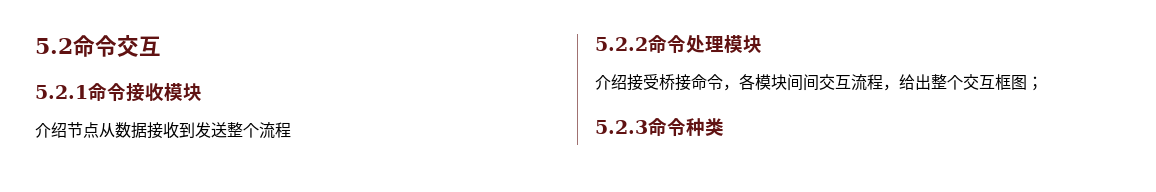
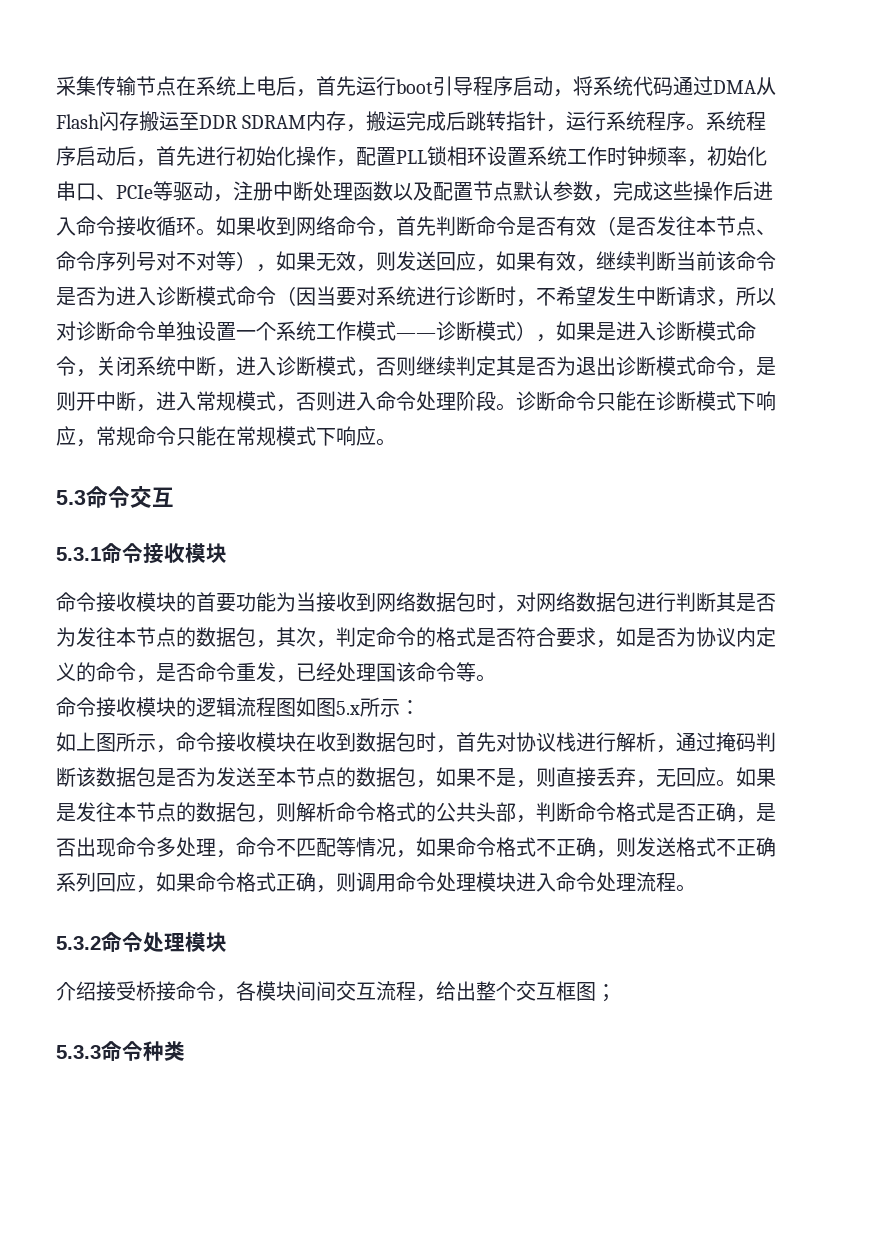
[35,38,73,54] 5.2 -> [56,76,776,97] [56,111,767,132] [56,146,767,167] [56,181,773,202] [56,216,776,237] [56,251,776,272] [56,286,776,307] [56,321,756,342] [56,356,776,377] [56,391,776,412] [56,426,396,447] [56,490,86,505] 采集传输节点在系统上电后，首先运行boot引导程序启动，将系统代码通过DMA从Flash闪存搬运至DDR SDRAM内存，搬运完成后跳转指针，运行系统程序。系统程序启动后，首先进行初始化操作，配置PLL锁相环设置系统工作时钟频率，初始化串口、PCIe等驱动，注册中断处理函数以及配置节点默认参数，完成这些操作后进入命令接收循环。如果收到网络命令，首先判断命令是否有效（是否发往本节点、命令序列号对不对等），如果无效，则发送回应，如果有效，继续判断当前该命令是否为进入诊断模式命令（因当要对系统进行诊断时，不希望发生中断请求，所以对诊断命令单独设置一个系统工作模式——诊断模式），如果是进入诊断模式命令，关闭系统中断，进入诊断模式，否则继续判定其是否为退出诊断模式命令，是则开中断，进入常规模式，否则进入命令处理阶段。诊断命令只能在诊断模式下响应，常规命令只能在常规模式下响应。 // 5.3
[35,85,88,99] 5.2.1 -> [56,547,101,561] 5.3.1
[35,122,291,139] [595,37,648,51] 介绍节点从数据接收到发送整个流程 // 5.2.2 -> [56,592,776,613] [56,627,776,648] [56,662,496,683] [56,697,420,717] [56,732,776,753] [56,767,776,788] [56,802,776,823] [56,837,776,858] [56,872,696,893] [56,936,101,950] 命令接收模块的首要功能为当接收到网络数据包时，对网络数据包进行判断其是否为发往本节点的数据包，其次，判定命令的格式是否符合要求，如是否为协议内定义的命令，是否命令重发，已经处理国该命令等。 // 命令接收模块的逻辑流程图如图5.x所示： // 如上图所示，命令接收模块在收到数据包时，首先对协议栈进行解析，通过掩码判断该数据包是否为发送至本节点的数据包，如果不是，则直接丢弃，无回应。如果是发往本节点的数据包，则解析命令格式的公共头部，判断命令格式是否正确，是否出现命令多处理，命令不匹配等情况，如果命令格式不正确，则发送格式不正确系列回应，如果命令格式正确，则调用命令处理模块进入命令处理流程。 // 5.3.2
[595,120,648,134] 5.2.3 -> [56,1045,101,1059] 5.3.3

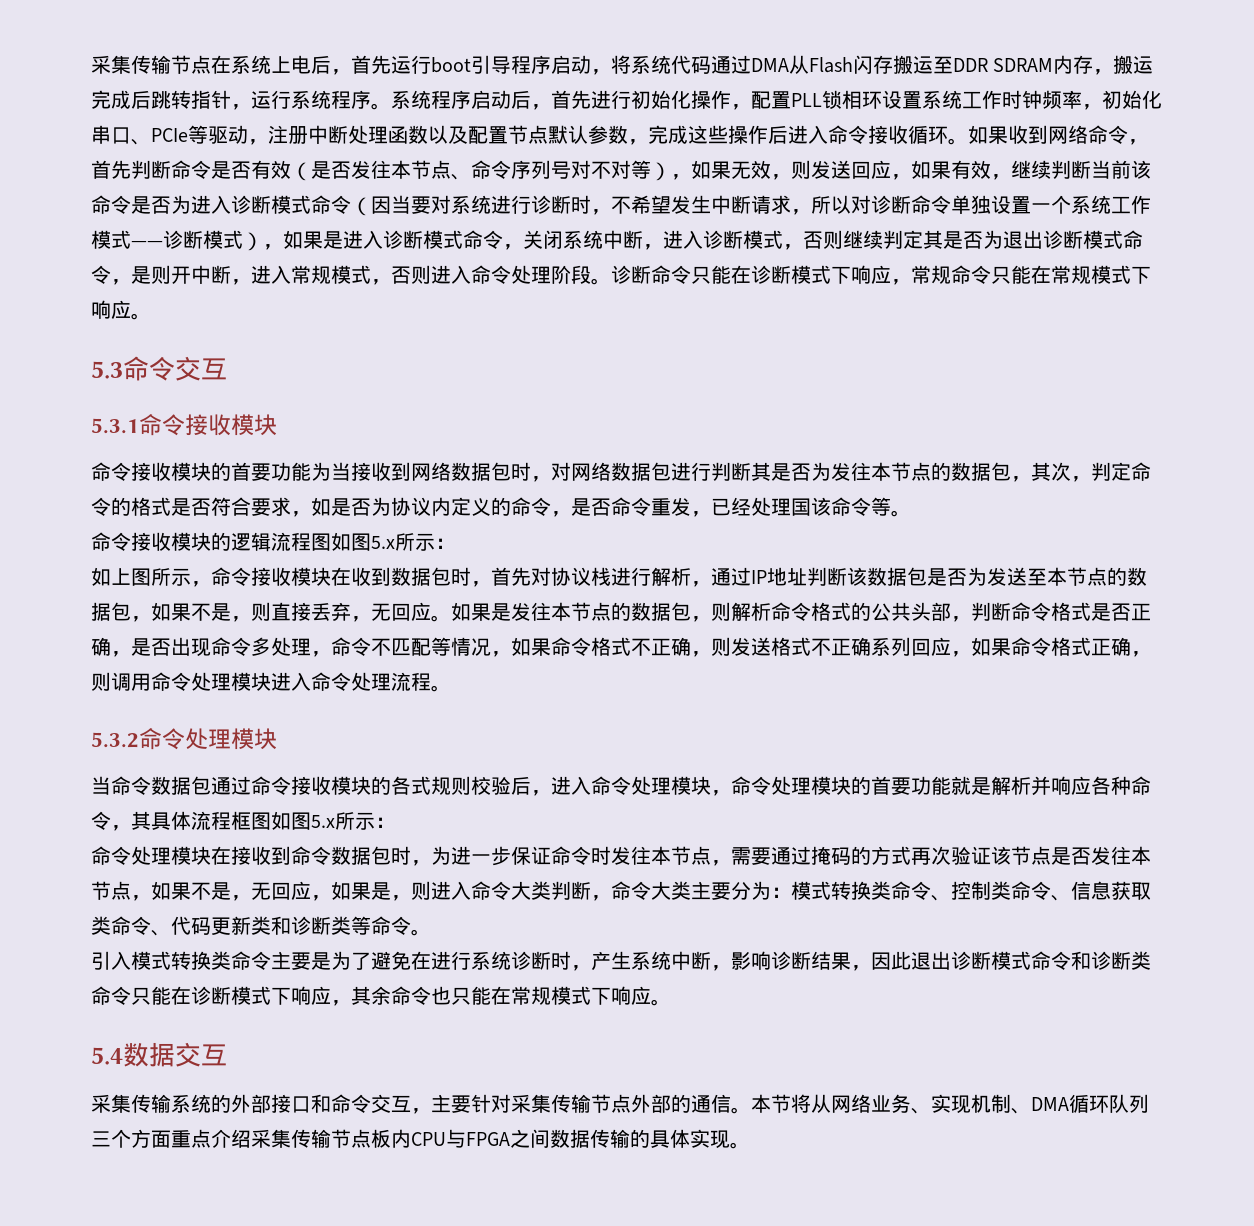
[716,732,756,752] 掩码 -> [751,567,807,586] IP地址
[56,981,616,1002] [56,1041,185,1061] 介绍接受桥接命令，各模块间间交互流程，给出整个交互框图； // 5.3.3命令种类 -> [91,776,1151,796] [91,811,395,831] [91,846,1151,866] [91,881,1151,901] [91,916,431,936] [91,951,1151,971] [91,986,671,1006] [91,1042,227,1067] [91,1094,1149,1114] [91,1129,750,1149] 当命令数据包通过命令接收模块的各式规则校验后，进入命令处理模块，命令处理模块的首要功能就是解析并响应各种命令，其具体流程框图如图5.x所示： // 命令处理模块在接收到命令数据包时，为进一步保证命令时发往本节点，需要通过掩码的方式再次验证该节点是否发往本节点，如果不是，无回应，如果是，则进入命令大类判断，命令大类主要分为：模式转换类命令、控制类命令、信息获取类命令、代码更新类和诊断类等命令。 // 引入模式转换类命令主要是为了避免在进行系统诊断时，产生系统中断，影响诊断结果，因此退出诊断模式命令和诊断类命令只能在诊断模式下响应，其余命令也只能在常规模式下响应。 // 5.4数据交互 // 采集传输系统的外部接口和命令交互，主要针对采集传输节点外部的通信。本节将从网络业务、实现机制、DMA循环队列三个方面重点介绍采集传输节点板内CPU与FPGA之间数据传输的具体实现。

